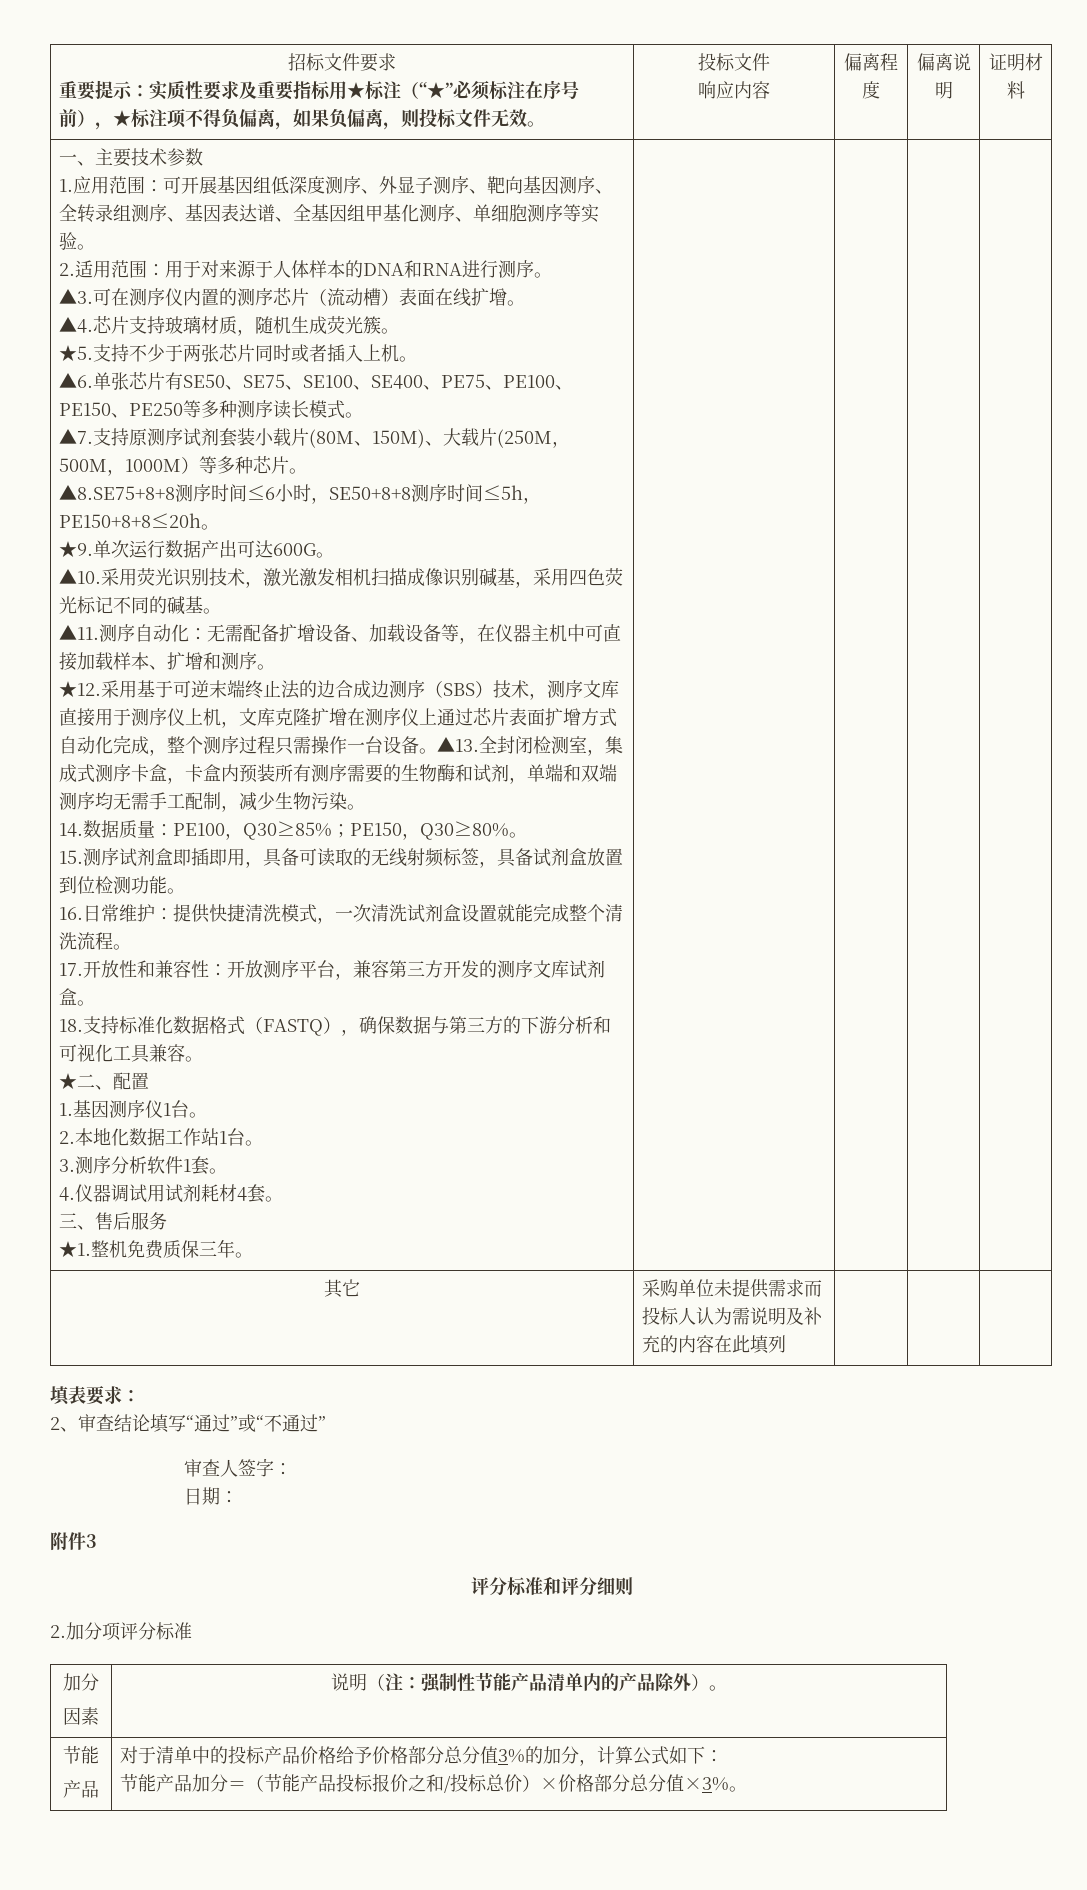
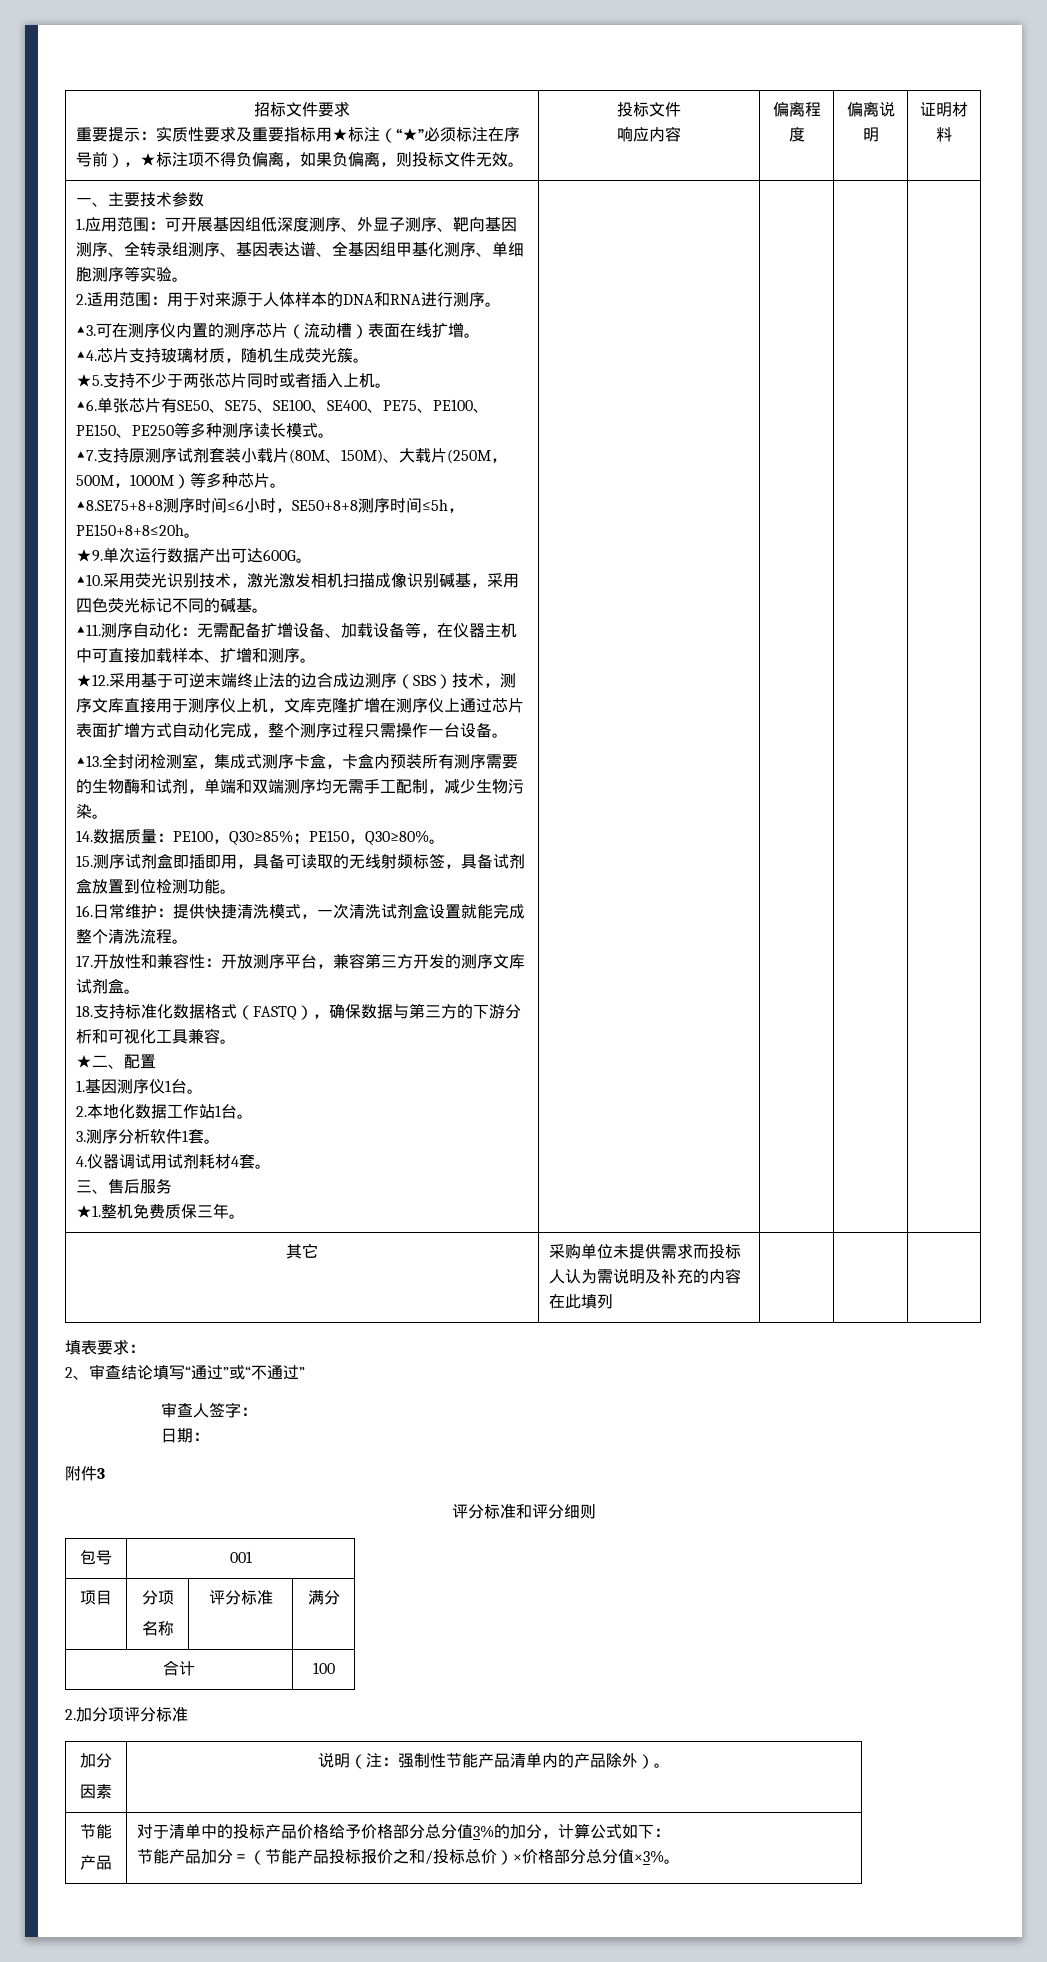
(438, 751) none -> (509, 735) //
(633, 1586) none -> [80,1549,112,1565] [229,1551,252,1563] [80,1590,112,1605] [141,1590,174,1605] [141,1621,174,1636] [208,1590,273,1605] [307,1590,340,1605] [163,1660,195,1676] [312,1662,335,1674] // 包号 | 001 // 项目 | 分项 // 名称 | 评分标准 | 满分 // 合计 | 100

